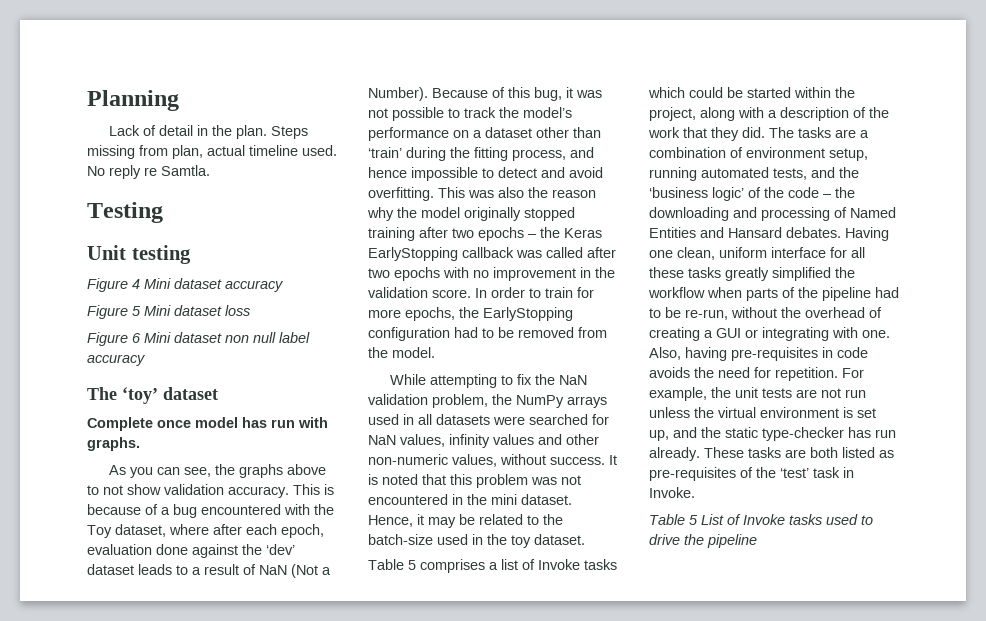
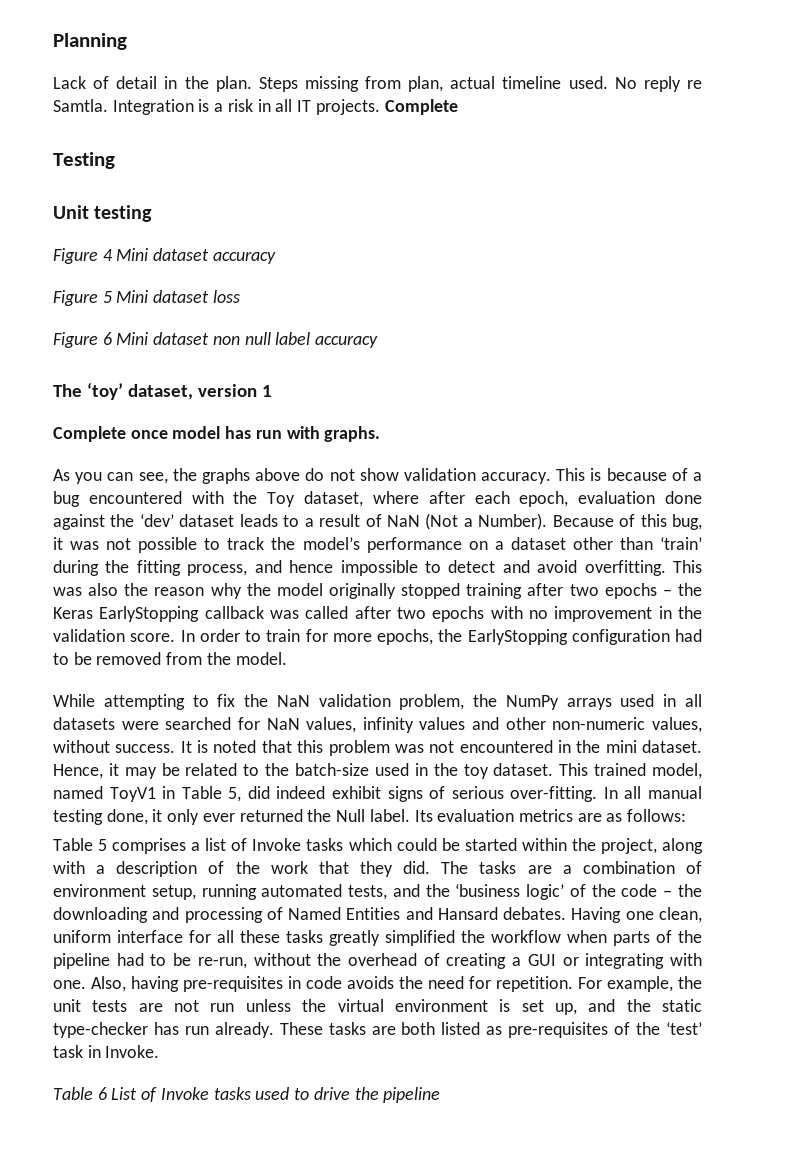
(210, 170) none -> [112,99,458,115] Integration is a risk in all IT projects. Complete
[163,387,218,400] dataset -> [127,384,272,400] dataset, version 1
[87,485,99,495] to -> [305,468,325,481] do
(585, 539) none -> [559,763,703,779] [53,786,702,802] [53,809,687,825] This trained model, named ToyV1 in Table 5, did indeed exhibit signs of serious over-fitting. In all manual testing done, it only ever returned the Null label. Its evaluation metrics are as follows:
[689,515,698,525] 5 -> [97,1087,107,1100] 6

